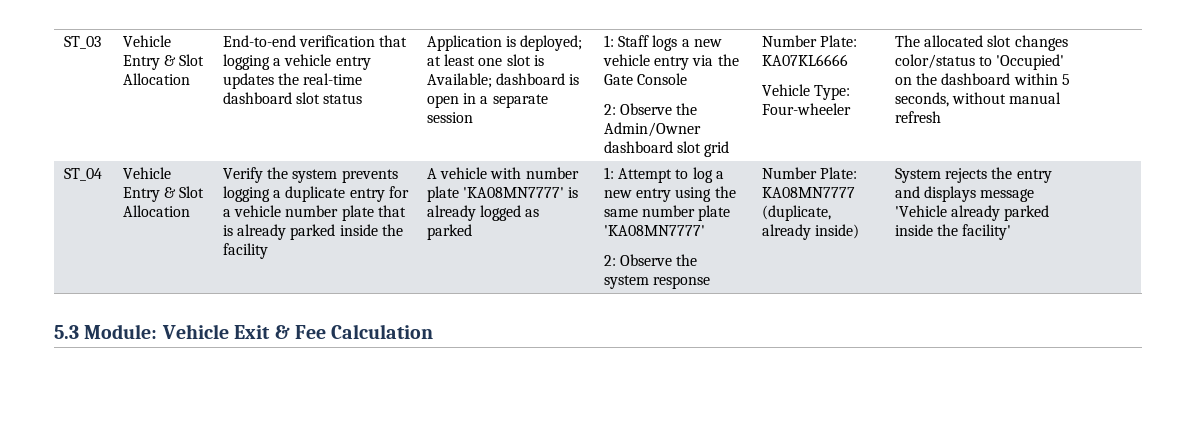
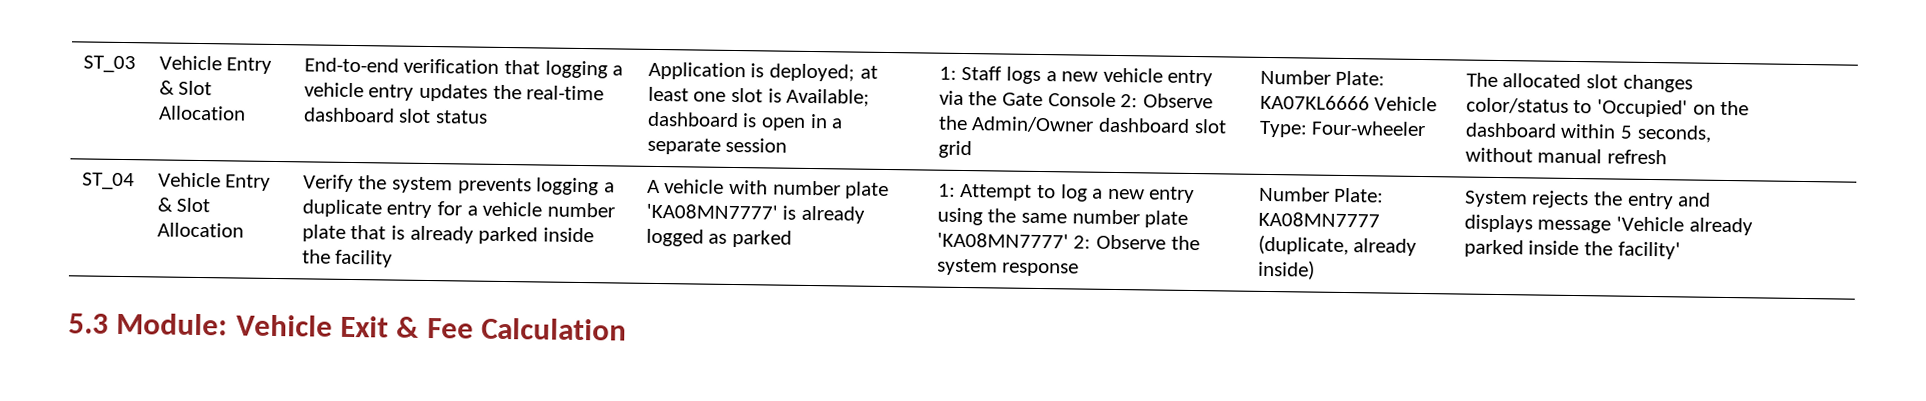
(688, 79) // -> (1116, 99) none
(849, 60) // -> (1370, 102) none
(706, 230) // -> (1069, 240) none

